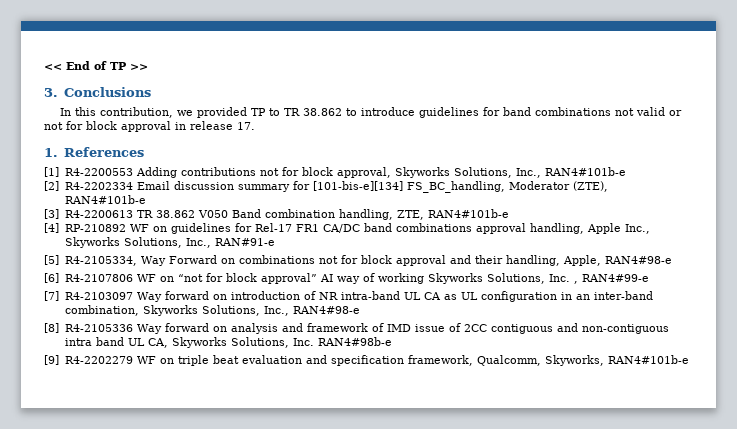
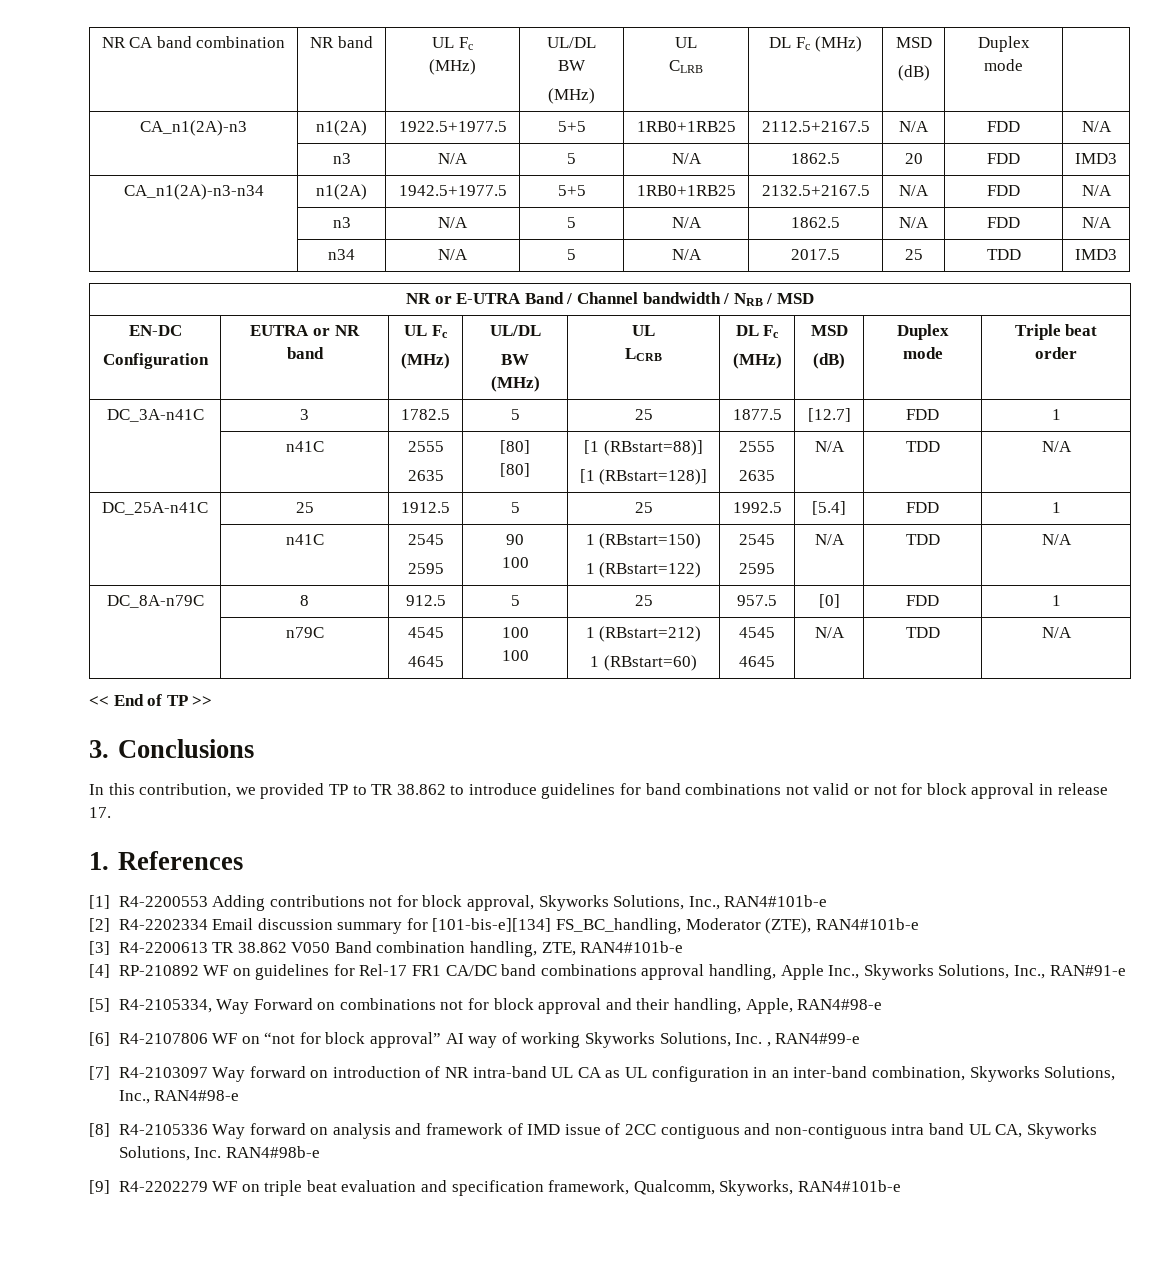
(44, 67) none -> [101,36,286,48] [310,36,373,48] [432,37,473,50] [429,59,476,75] [547,37,596,48] [558,60,586,71] [548,88,595,104] [675,37,697,48] [669,60,703,73] [769,36,862,52] [895,37,932,48] [897,65,930,81] [977,36,1030,52] [984,59,1023,71] [140,120,247,136] [316,120,367,136] [398,121,507,132] [557,121,586,132] [636,121,736,132] [761,121,870,132] [899,121,929,132] [987,121,1020,132] [1081,121,1112,132] [332,153,351,164] [438,153,468,164] [567,153,576,164] [671,153,702,164] [791,153,840,164] [904,153,923,164] [987,153,1020,164] [1075,153,1117,164] [123,184,264,200] [316,184,367,200] [398,185,507,196] [557,185,586,196] [636,185,736,196] [761,185,870,196] [899,185,929,196] [987,185,1020,196] [1081,185,1112,196] [332,217,351,228] [438,217,468,228] [567,217,576,228] [671,217,702,228] [791,217,840,228] [899,217,929,228] [987,217,1020,228] [1081,217,1112,228] [328,249,355,260] [438,249,468,260] [567,249,576,260] [671,249,702,260] [791,249,840,260] [904,249,923,260] [986,249,1021,260] [1075,249,1117,260] [406,292,814,306] [128,325,182,336] [102,353,209,369] [250,325,360,336] [286,347,324,359] [404,325,448,338] [401,353,450,369] [489,325,541,336] [501,354,529,365] [490,376,540,392] [632,325,655,336] [625,348,662,361] [735,325,780,338] [732,353,782,369] [810,325,848,336] [813,353,845,369] [896,324,949,340] [902,347,943,359] [1014,324,1098,340] [1035,347,1077,359] [106,409,204,422] [300,409,309,420] [401,409,450,420] [510,409,520,420] [634,409,653,420] [732,409,782,420] [807,408,851,422] [906,409,939,420] [1051,409,1061,420] [285,441,324,452] [407,441,444,452] [407,470,444,481] [500,440,530,454] [500,463,530,477] [584,440,703,456] [579,469,708,485] [739,441,775,452] [739,470,775,481] [814,441,845,452] [905,441,940,452] [1041,441,1072,452] [102,502,208,515] [295,502,314,513] [401,502,450,513] [510,502,520,513] [634,502,653,513] [732,502,782,513] [812,501,846,515] [906,502,939,513] [1051,502,1061,513] [285,534,324,545] [407,534,444,545] [407,563,444,574] [506,534,524,545] [501,557,529,568] [585,533,702,549] [585,562,702,578] [739,534,775,545] [739,563,775,574] [814,534,845,545] [905,534,940,545] [1041,534,1072,545] [106,595,204,608] [300,595,309,606] [405,595,446,606] [510,595,520,606] [634,595,653,606] [737,595,777,606] [818,594,840,608] [906,595,939,606] [1051,595,1061,606] [285,627,324,638] [407,627,444,638] [407,656,444,667] [501,627,529,638] [501,650,529,661] [585,626,702,642] [590,655,697,671] [739,627,775,638] [739,656,775,667] [814,627,845,638] [905,627,940,638] [1041,627,1072,638] NR CA band combination | NR band | UL Fc // (MHz) | UL/DL BW // (MHz) | UL // CLRB | DL Fc (MHz) | MSD // (dB) | Duplex mode | // CA_n1(2A)-n3 | n1(2A) | 1922.5+1977.5 | 5+5 | 1RB0+1RB25 | 2112.5+2167.5 | N/A | FDD | N/A // | n3 | N/A | 5 | N/A | 1862.5 | 20 | FDD | IMD3 // CA_n1(2A)-n3-n34 | n1(2A) | 1942.5+1977.5 | 5+5 | 1RB0+1RB25 | 2132.5+2167.5 | N/A | FDD | N/A // | n3 | N/A | 5 | N/A | 1862.5 | N/A | FDD | N/A // | n34 | N/A | 5 | N/A | 2017.5 | 25 | TDD | IMD3 // NR or E-UTRA Band / Channel bandwidth / NRB / MSD // EN-DC // Configuration | EUTRA or NR band | UL Fc // (MHz) | UL/DL // BW (MHz) | UL // LCRB | DL Fc // (MHz) | MSD // (dB) | Duplex mode | Triple beat order // DC_3A-n41C | 3 | 1782.5 | 5 | 25 | 1877.5 | [12.7] | FDD | 1 // | n41C | 2555 // 2635 | [80] // [80] | [1 (RBstart=88)] // [1 (RBstart=128)] | 2555 // 2635 | N/A | TDD | N/A // DC_25A-n41C | 25 | 1912.5 | 5 | 25 | 1992.5 | [5.4] | FDD | 1 // | n41C | 2545 // 2595 | 90 // 100 | 1 (RBstart=150) // 1 (RBstart=122) | 2545 // 2595 | N/A | TDD | N/A // DC_8A-n79C | 8 | 912.5 | 5 | 25 | 957.5 | [0] | FDD | 1 // | n79C | 4545 // 4645 | 100 // 100 | 1 (RBstart=212) // 1 (RBstart=60) | 4545 // 4645 | N/A | TDD | N/A //

